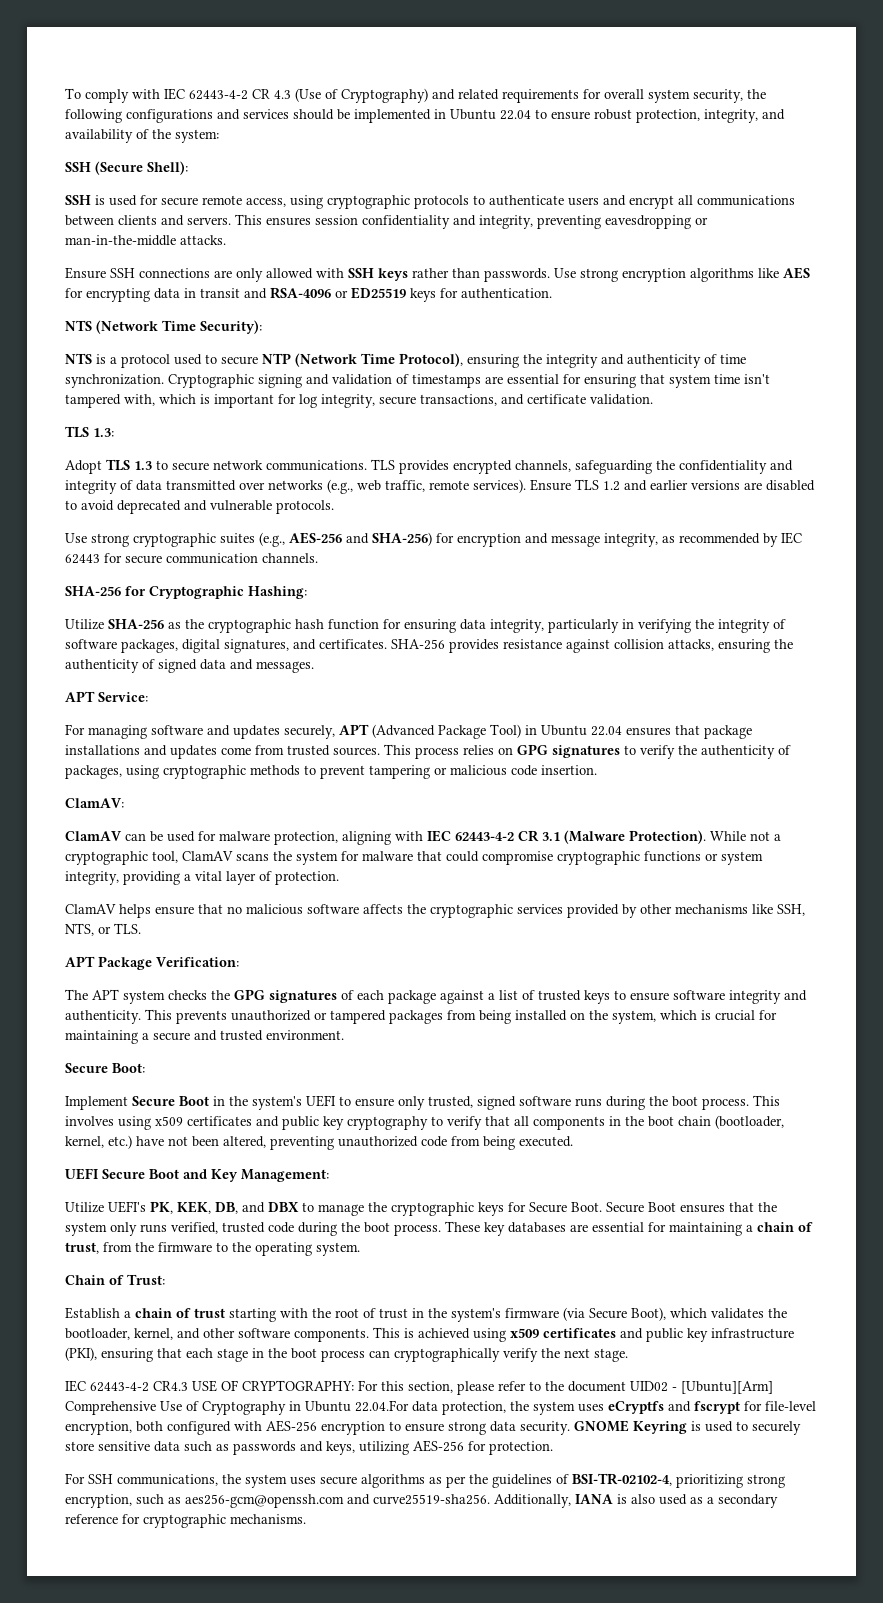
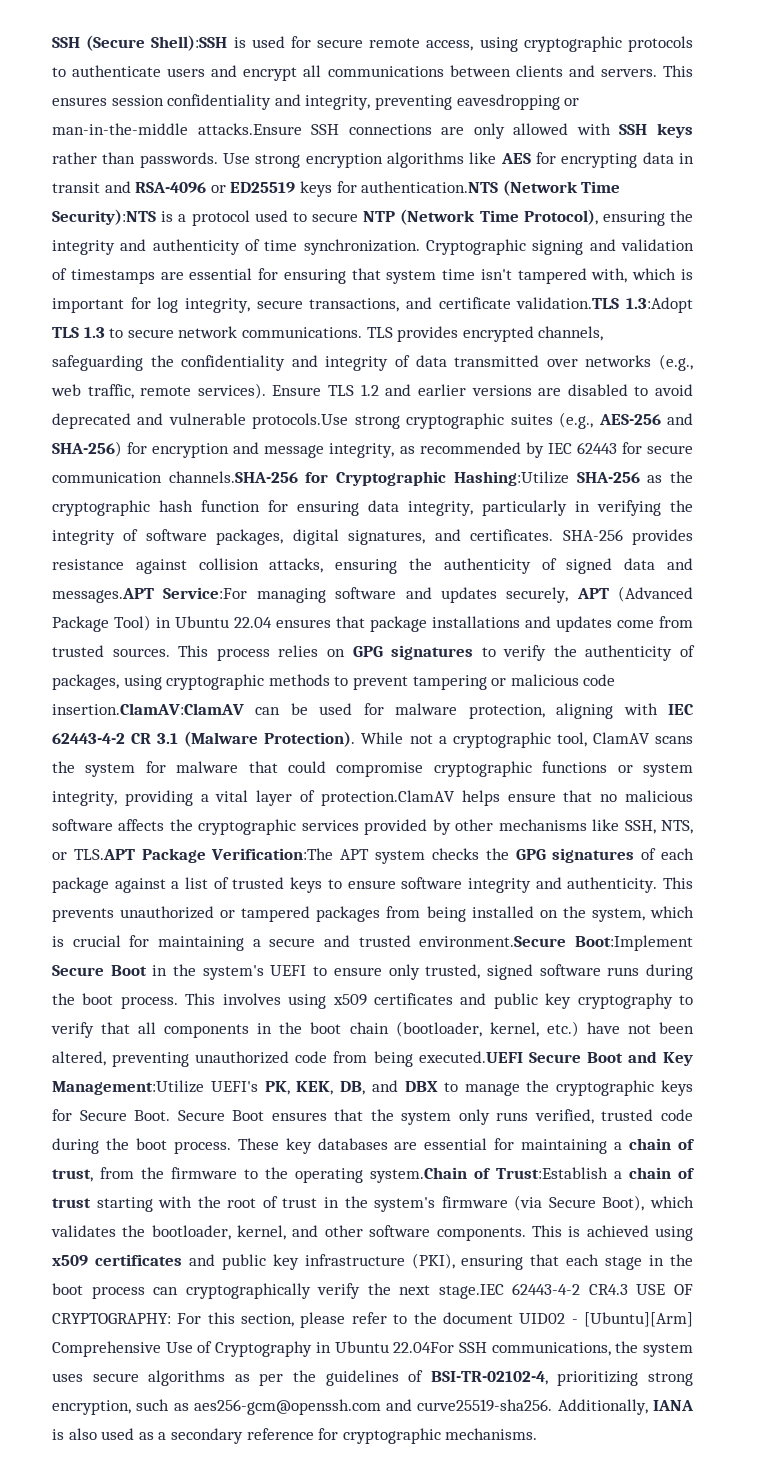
[65,88,766,103] [65,109,785,123] [65,129,219,143] [65,161,188,175] [65,195,91,205] To comply with IEC 62443-4-2 CR 4.3 (Use of Cryptography) and related requirements for overall system security, the following configurations and services should be implemented in Ubuntu 22.04 to ensure robust protection, integrity, and availability of the system: // SSH (Secure Shell): // SSH -> [52,35,228,51] SSH (Secure Shell):SSH
[180,235,226,245] [65,267,106,279] attacks. // Ensure -> [197,123,302,135] attacks.Ensure
[461,288,552,299] [65,320,262,334] [65,353,92,364] authentication. // NTS (Network Time Security): // NTS -> [361,180,621,196] [52,209,156,225] authentication.NTS (Network Time Security):NTS
[590,394,653,405] [65,426,114,438] [65,460,102,474] validation. // TLS 1.3: // Adopt -> [516,297,693,313] validation.TLS 1.3:Adopt
[276,500,334,514] [65,533,87,543] protocols. // Use -> [252,413,349,429] protocols.Use
[262,553,318,563] [65,586,307,599] [65,619,104,630] channels. // SHA-256 for Cryptographic Hashing: // Utilize -> [168,471,569,486] channels.SHA-256 for Cryptographic Hashing:Utilize
[256,661,314,673] [65,691,148,702] [65,724,85,735] messages. // APT Service: // For -> [52,587,248,603] messages.APT Service:For
[541,765,597,775] [65,798,124,808] [65,831,122,841] insertion. // ClamAV: // ClamAV -> [52,703,244,715] insertion.ClamAV:ClamAV
[275,871,339,885] [65,904,116,914] protection. // ClamAV -> [320,790,455,806] protection.ClamAV
[114,923,141,934] [65,956,239,970] [65,989,88,1000] TLS. // APT Package Verification: // The -> [73,848,334,863] TLS.APT Package Verification:The
[266,1030,344,1040] [65,1063,145,1073] [65,1096,128,1110] environment. // Secure Boot: // Implement -> [419,935,693,951] environment.Secure Boot:Implement
[519,1136,573,1147] [65,1168,99,1180] executed. // UEFI -> [418,1051,523,1063] executed.UEFI
[241,1169,329,1182] [65,1202,104,1213] Management: // Utilize -> [52,1080,204,1095] Management:Utilize
[316,1242,360,1256] [65,1274,165,1285] [65,1307,120,1319] system. // Chain of Trust: // Establish -> [370,1167,608,1183] system.Chain of Trust:Establish
[594,1348,628,1362] [65,1380,86,1392] stage. // IEC -> [438,1284,504,1299] stage.IEC
[355,1400,816,1415] [65,1420,801,1435] [65,1440,553,1455] [65,1473,85,1484] 22.04.For data protection, the system uses eCryptfs and fscrypt for file-level encryption, both configured with AES-256 encryption to ensure strong data security. GNOME Keyring is used to securely store sensitive data such as passwords and keys, utilizing AES-256 for protection. // For -> [393,1342,455,1353] 22.04For

